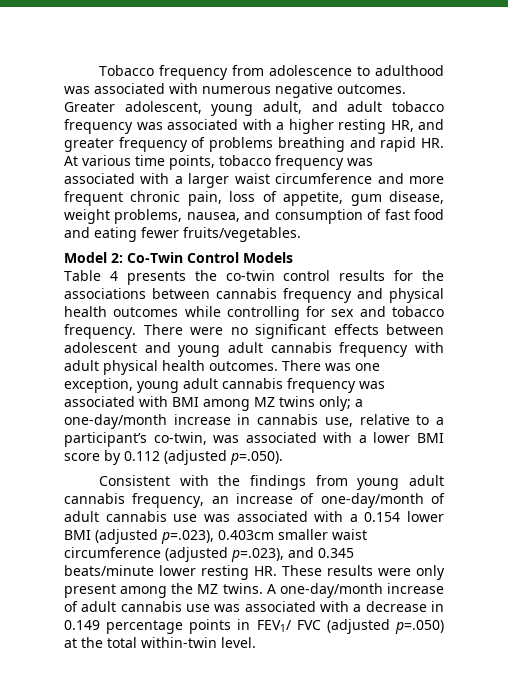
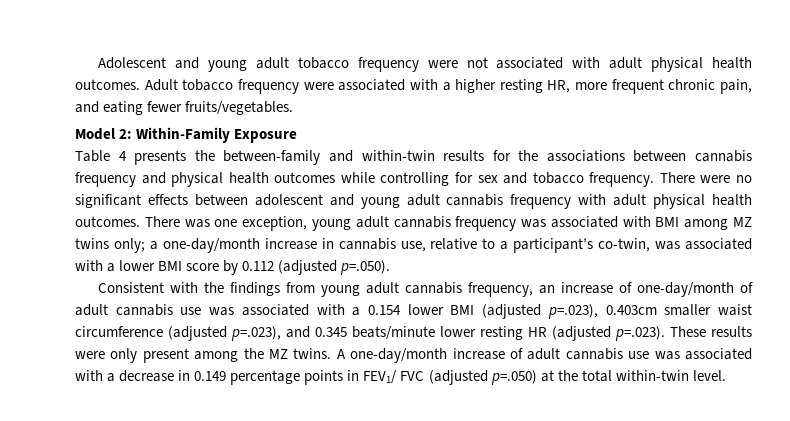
[98,65,444,80] [64,83,406,98] [64,101,444,116] [64,119,163,134] Tobacco frequency from adolescence to adulthood was associated with numerous negative outcomes. Greater adolescent, young adult, and adult tobacco frequency was -> [98,57,753,72] [75,79,334,94] Adolescent and young adult tobacco frequency were not associated with adult physical health outcomes. Adult tobacco frequency were
[418,119,444,130] [64,137,445,152] [64,155,373,170] [64,173,444,188] [64,191,444,206] [64,209,444,224] and greater frequency of problems breathing and rapid HR. At various time points, tobacco frequency was associated with a larger waist circumference and more frequent chronic pain, loss of appetite, gum disease, weight problems, nausea, and consumption of fast food -> [575,79,752,94] more frequent chronic pain,
[127,252,293,263] Co-Twin Control Models -> [136,127,298,143] Within-Family Exposure
[225,270,331,281] co-twin control -> [223,150,435,165] between-family and within-twin
[254,566,277,576] HR. -> [528,326,665,341] HR (adjusted p=.023).

